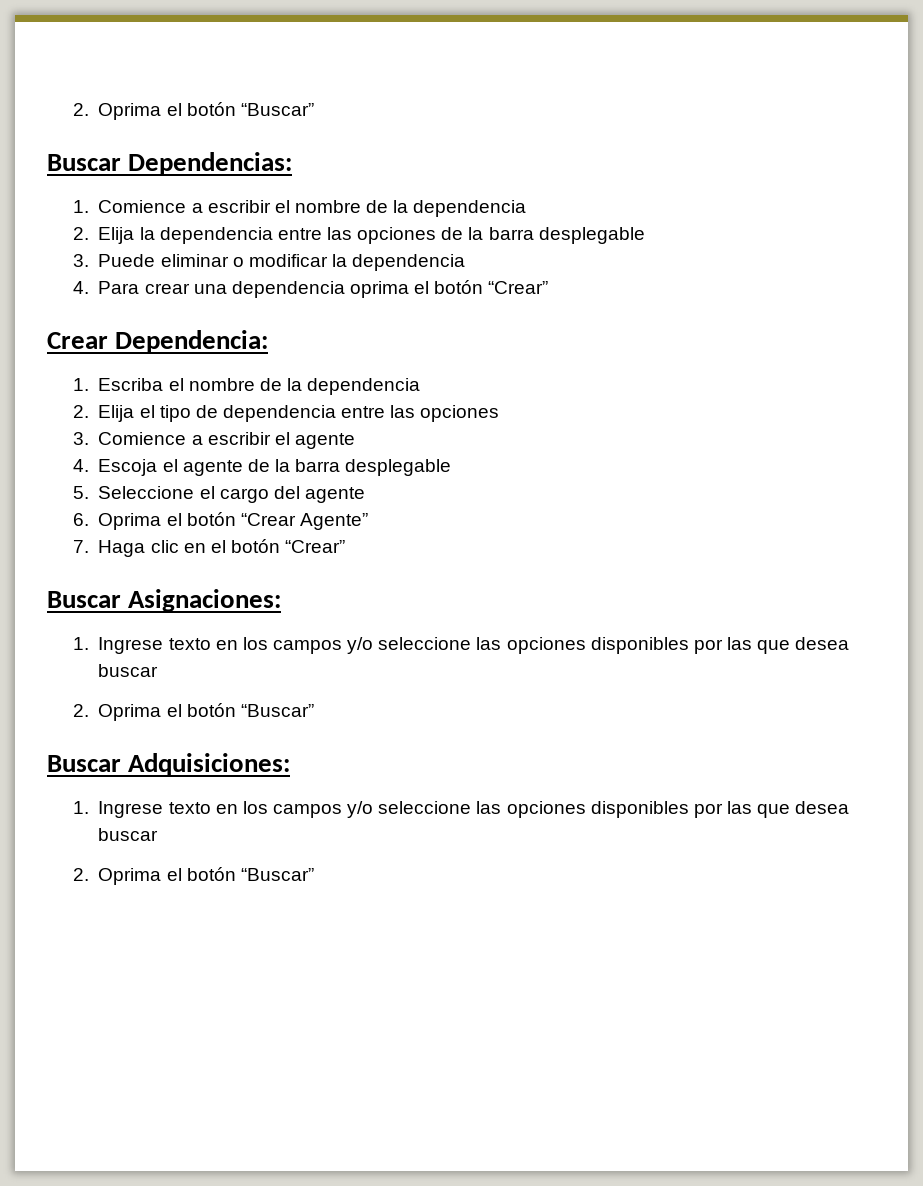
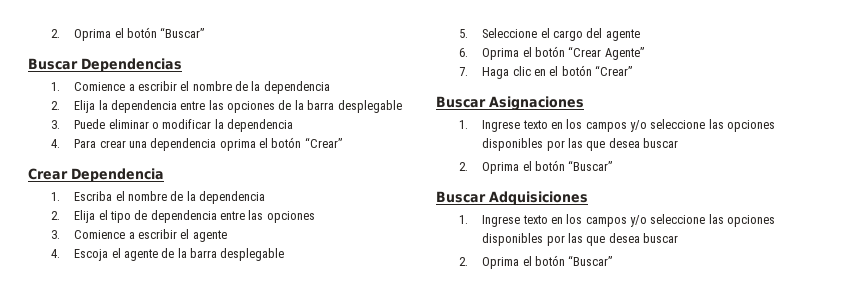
[72,102,314,120] [47,152,293,175] 2. Oprima el botón “Buscar” // Buscar Dependencias: -> [51,27,205,41] [28,58,182,72] 2. Oprima el botón “Buscar” // Buscar Dependencias
[115,330,269,353] Dependencia: -> [71,168,164,182] Dependencia
[128,589,282,612] Asignaciones: -> [489,96,584,111] Asignaciones
[128,753,291,776] Adquisiciones: -> [489,191,588,205] Adquisiciones

